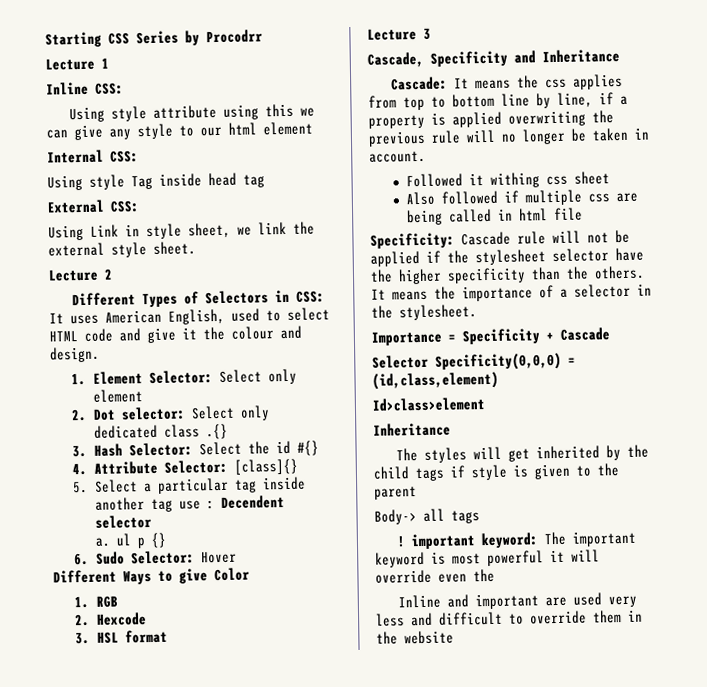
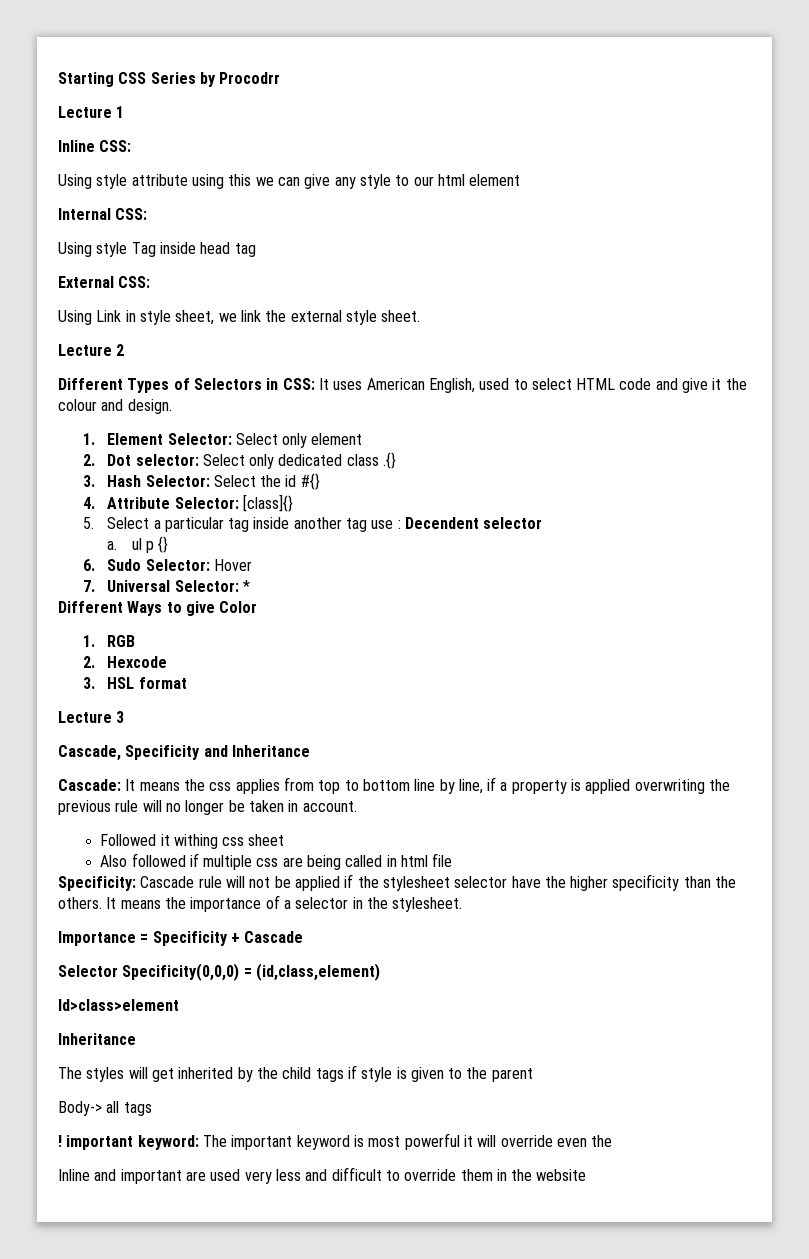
(237, 557) none -> [82,580,250,592] // 7. Universal Selector: *

